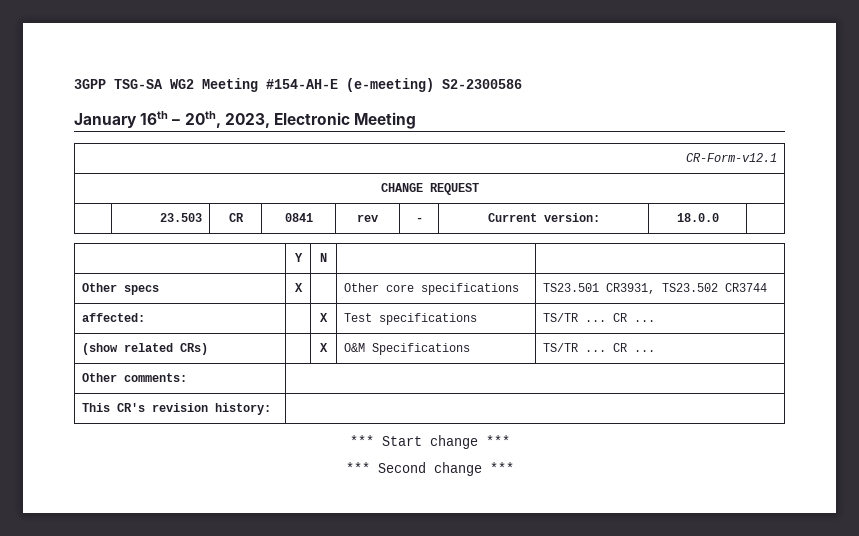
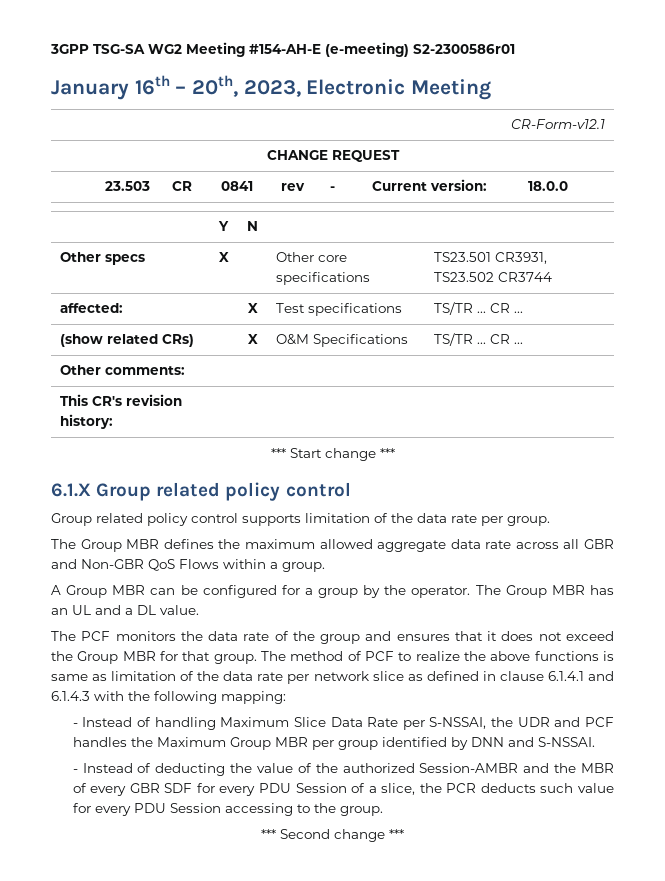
[442,79,522,89] S2-2300586 -> [413,44,515,54] S2-2300586r01
(510, 440) none -> [51,482,351,501] [51,513,550,526] [51,539,614,552] [51,559,325,572] [51,585,614,598] [51,605,199,615] [51,631,614,644] [51,651,614,664] [51,671,614,684] [51,691,286,704] [72,717,614,730] [72,737,595,750] [72,763,614,776] [72,783,614,796] [72,803,383,816] // 6.1.X Group related policy control // Group related policy control supports limitation of the data rate per group. // The Group MBR defines the maximum allowed aggregate data rate across all GBR and Non-GBR QoS Flows within a group. // A Group MBR can be configured for a group by the operator. The Group MBR has an UL and a DL value. // The PCF monitors the data rate of the group and ensures that it does not exceed the Group MBR for that group. The method of PCF to realize the above functions is same as limitation of the data rate per network slice as defined in clause 6.1.4.1 and 6.1.4.3 with the following mapping: // - Instead of handling Maximum Slice Data Rate per S-NSSAI, the UDR and PCF handles the Maximum Group MBR per group identified by DNN and S-NSSAI. // - Instead of deducting the value of the authorized Session-AMBR and the MBR of every GBR SDF for every PDU Session of a slice, the PCR deducts such value for every PDU Session accessing to the group.

